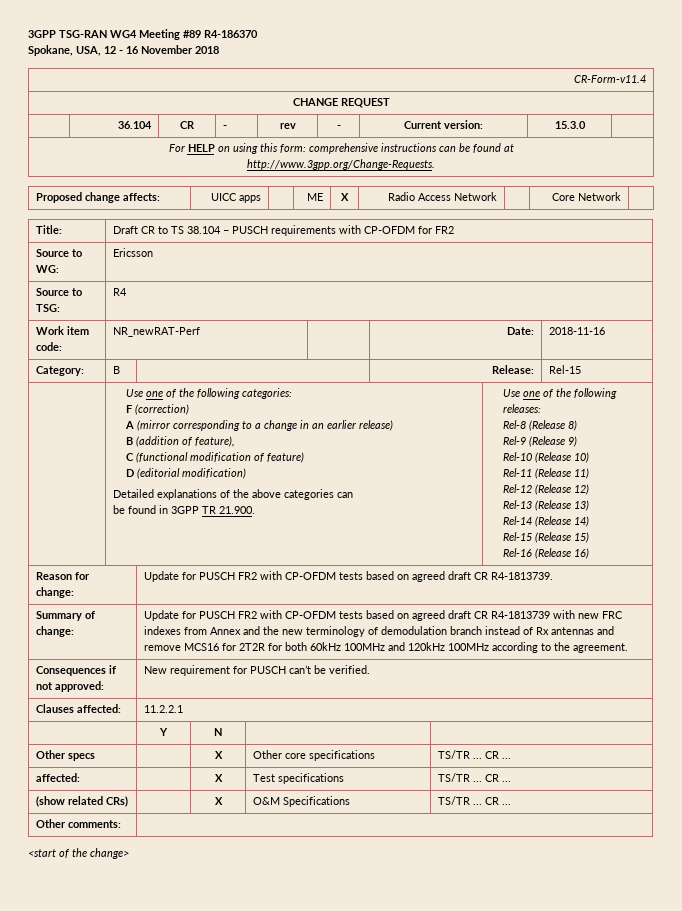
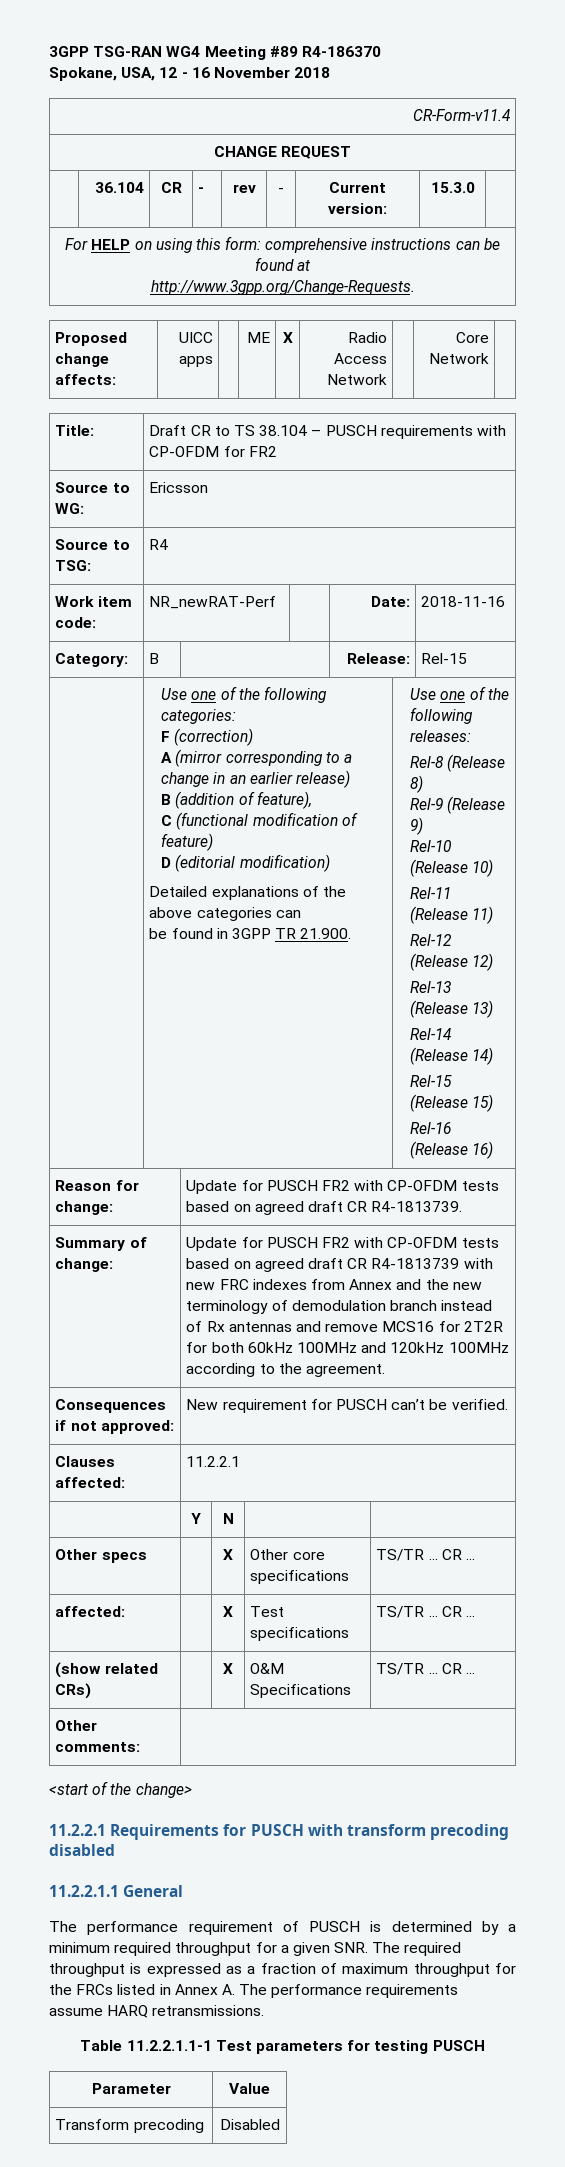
(129, 853) none -> [49,1824,510,1840] [49,1844,115,1856] [49,1885,184,1897] [49,1921,516,1935] [49,1942,462,1956] [49,1963,516,1977] [49,1984,459,1998] [49,2005,265,2018] [80,2040,485,2054] [91,2083,171,2094] [229,2083,270,2094] [55,2119,204,2133] [219,2119,280,2130] // 11.2.2.1 Requirements for PUSCH with transform precoding disabled // 11.2.2.1.1 General // The performance requirement of PUSCH is determined by a minimum required throughput for a given SNR. The required throughput is expressed as a fraction of maximum throughput for the FRCs listed in Annex A. The performance requirements assume HARQ retransmissions. // Table 11.2.2.1.1-1 Test parameters for testing PUSCH // Parameter | Value // Transform precoding | Disabled

